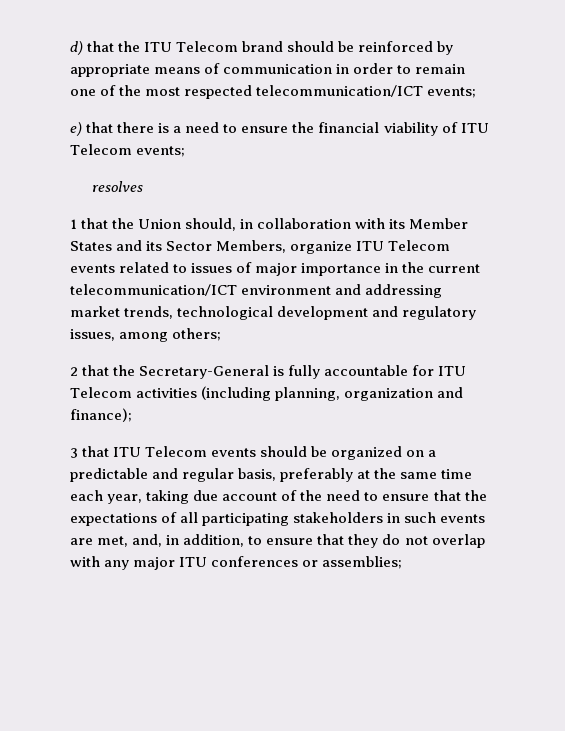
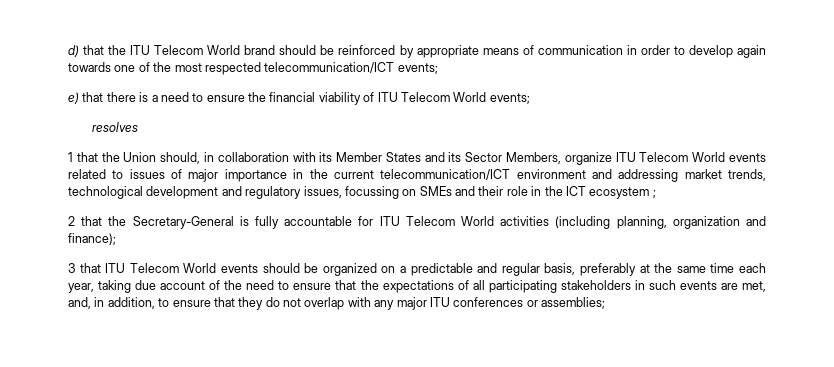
(239, 46) none -> [207,45,241,55] World
[415,64,466,74] remain -> [688,45,766,58] [68,62,111,72] develop again towards
(132, 149) none -> [453,92,487,102] World
(451, 245) none -> [692,152,726,162] World
[119,328,222,342] among others; -> [344,186,656,199] focussing on SMEs and their role in the ICT ecosystem ;
(132, 392) none -> [460,216,494,226] World
(208, 451) none -> [183,263,217,273] World

